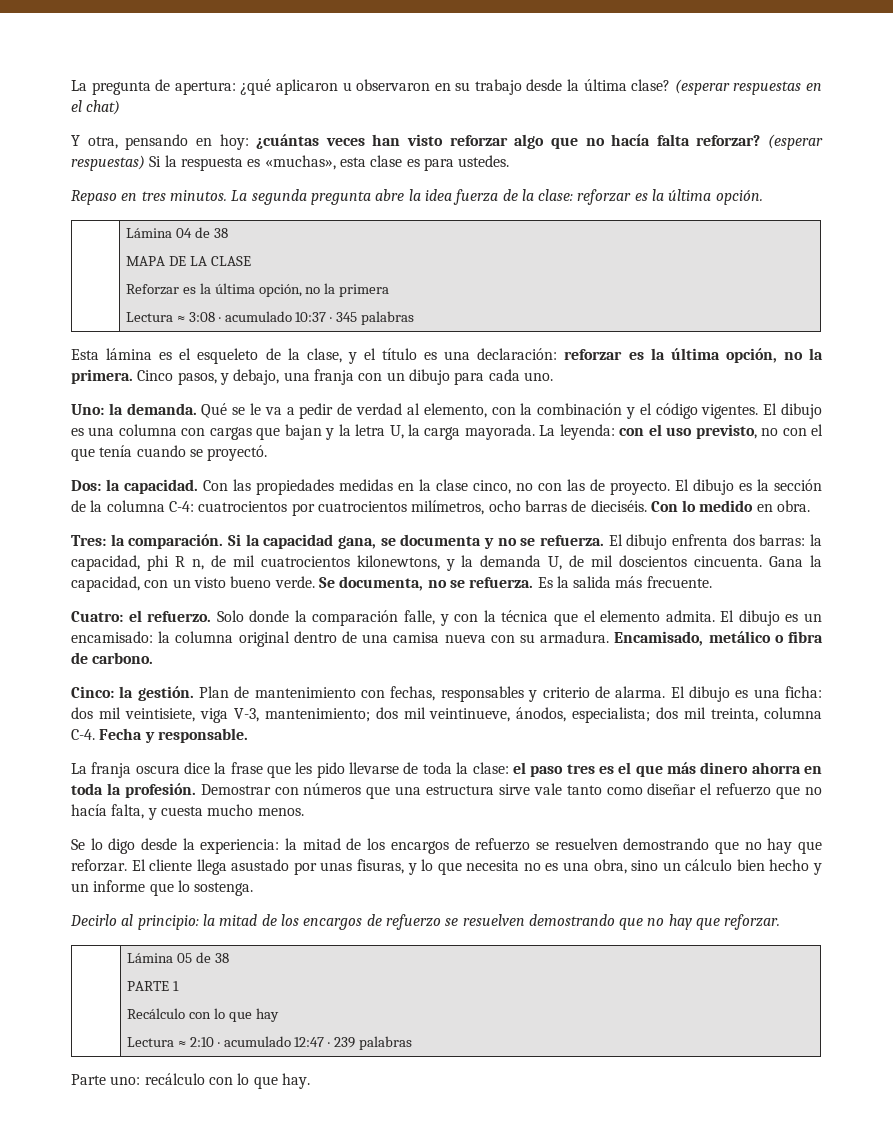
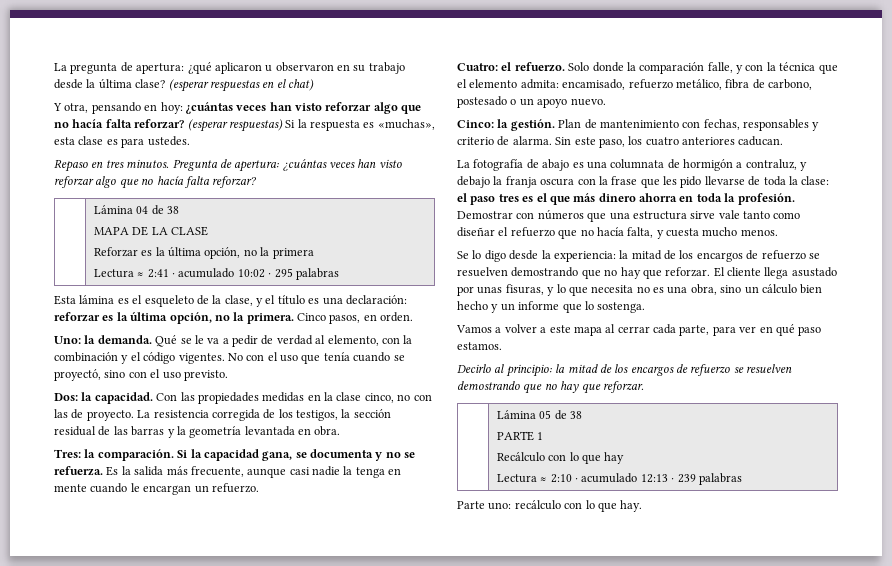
[231,189,763,205] La segunda pregunta abre la idea fuerza de la clase: reforzar es la última opción. -> [172,159,402,172] [54,176,258,189] Pregunta de apertura: ¿cuántas veces han visto reforzar algo que no hacía falta reforzar?
[188,311,358,322] 3:08 · acumulado 10:37 · 345 -> [147,268,293,278] 2:41 · acumulado 10:02 · 295
[219,369,553,385] y debajo, una franja con un dibujo para cada uno. -> [363,312,414,322] en orden.
[763,403,822,419] [71,424,824,440] [71,445,268,461] El dibujo es una columna con cargas que bajan y la letra U, la carga mayorada. La leyenda: con el uso previsto, no con el que tenía cuando se proyectó. -> [227,352,405,364] [54,369,228,381] No con el uso que tenía cuando se proyectó, sino con el uso previsto.
[675,479,822,495] [71,500,754,516] El dibujo es la sección de la columna C-4: cuatrocientos por cuatrocientos milímetros, ocho barras de dieciséis. Con lo medido -> [137,409,391,421] [54,426,295,438] La resistencia corregida de los testigos, la sección residual de las barras y la geometría levantada
[608,534,822,550] [71,555,823,571] [71,576,712,592] El dibujo enfrenta dos barras: la capacidad, phi R n, de mil cuatrocientos kilonewtons, y la demanda U, de mil doscientos cincuenta. Gana la capacidad, con un visto bueno verde. Se documenta, no se refuerza. Es la salida más frecuente. -> [106,466,402,478] [54,483,259,495] Es la salida más frecuente, aunque casi nadie la tenga en mente cuando le encargan un refuerzo.
[665,610,822,626] [71,631,824,647] [71,652,154,664] admita. El dibujo es un encamisado: la columna original dentro de una camisa nueva con su armadura. Encamisado, metálico o fibra de carbono. -> [520,79,812,90] [457,96,606,108] admita: encamisado, refuerzo metálico, fibra de carbono, postesado o un apoyo nuevo.
[670,686,823,702] [71,707,823,723] [71,728,248,743] [71,763,87,774] El dibujo es una ficha: dos mil veintisiete, viga V-3, mantenimiento; dos mil veintinueve, ánodos, especialista; dos mil treinta, columna C-4. Fecha y responsable. // La -> [555,136,784,148] [457,159,808,171] [457,176,503,188] Sin este paso, los cuatro anteriores caducan. // La fotografía de abajo es una columnata de hormigón a contraluz, y debajo la
[184,762,211,774] dice -> [577,178,596,185] con
(254, 889) none -> [456,324,822,336] [457,342,502,350] // Vamos a volver a este mapa al cerrar cada parte, para ver en qué paso estamos.
[294,1037,325,1047] 12:47 -> [640,474,668,483] 12:13

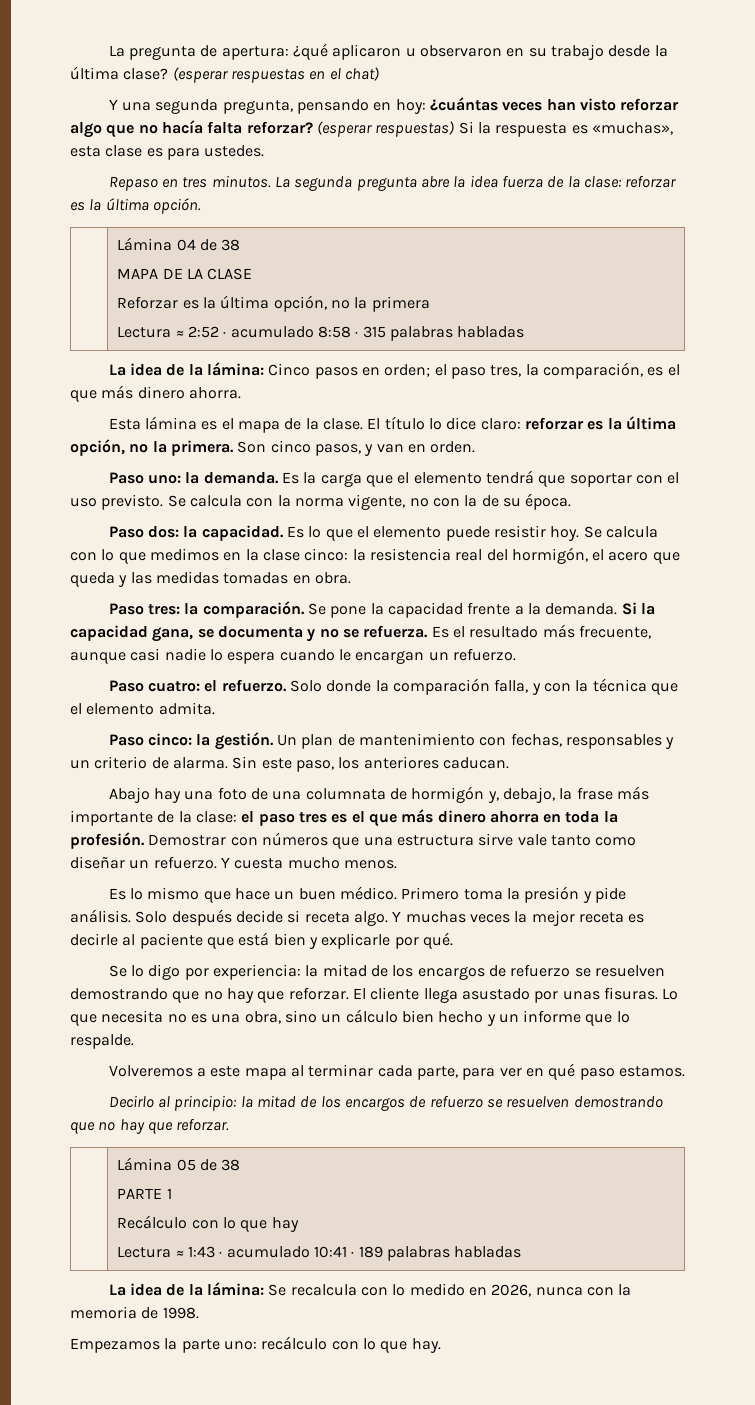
[64,103,89,113] otra, -> [122,99,293,114] una segunda pregunta,
[172,159,402,172] [54,176,258,189] Pregunta de apertura: ¿cuántas veces han visto reforzar algo que no hacía falta reforzar? -> [274,175,677,191] [70,198,201,214] La segunda pregunta abre la idea fuerza de la clase: reforzar es la última opción.
[147,268,339,280] 2:41 · acumulado 10:02 · 295 palabras -> [188,326,525,341] [108,362,680,379] [70,385,241,402] 2:52 · acumulado 8:58 · 315 palabras habladas // La idea de la lámina: Cinco pasos en orden; el paso tres, la comparación, es el que más dinero ahorra.
[144,295,407,307] esqueleto de la clase, y el título es una declaración: -> [237,416,521,433] mapa de la clase. El título lo dice claro:
[297,312,414,324] [54,335,413,347] [54,352,405,364] [54,369,228,381] [54,392,432,404] [54,409,391,421] [54,426,341,438] [54,449,174,461] Cinco pasos, en orden. // Uno: la demanda. Qué se le va a pedir de verdad al elemento, con la combinación y el código vigentes. No con el uso que tenía cuando se proyectó, sino con el uso previsto. // Dos: la capacidad. Con las propiedades medidas en la clase cinco, no con las de proyecto. La resistencia corregida de los testigos, la sección residual de las barras y la geometría levantada en obra. // Tres: la comparación. -> [237,440,476,456] [108,470,680,487] [70,493,572,510] [108,525,658,541] [70,547,680,564] [70,571,351,587] [108,601,618,618] Son cinco pasos, y van en orden. // Paso uno: la demanda. Es la carga que el elemento tendrá que soportar con el uso previsto. Se calcula con la norma vigente, no con la de su época. // Paso dos: la capacidad. Es lo que el elemento puede resistir hoy. Se calcula con lo que medimos en la clase cinco: la resistencia real del hormigón, el acero que queda y las medidas tomadas en obra. // Paso tres: la comparación. Se pone la capacidad frente a la demanda.
[121,466,164,476] la salida -> [452,626,539,638] el resultado
[343,466,402,478] [54,484,87,492] la tenga en mente -> [209,649,276,664] lo espera
[457,63,498,71] Cuatro: -> [108,680,201,692] Paso cuatro:
[707,62,733,73] falle, -> [494,679,529,693] falla,
[520,79,812,90] [457,96,606,108] [457,119,582,131] admita: encamisado, refuerzo metálico, fibra de carbono, postesado o un apoyo nuevo. // Cinco: la gestión. Plan -> [158,702,215,715] [108,732,334,750] admita. // Paso cinco: la gestión. Un plan
(820, 126) none -> [70,760,90,769] un
[645,137,679,146] cuatro -> (360, 763) none
[457,159,808,171] [457,176,786,188] La fotografía de abajo es una columnata de hormigón a contraluz, y debajo la franja oscura con la frase que les pido llevarse de toda -> [108,786,649,803] [70,810,175,826] Abajo hay una foto de una columnata de hormigón y, debajo, la frase más importante de
[498,227,778,239] el refuerzo que no hacía falta, y cuesta mucho menos. -> [129,856,397,869] [108,886,626,903] [70,909,645,926] [70,932,453,949] un refuerzo. Y cuesta mucho menos. // Es lo mismo que hace un buen médico. Primero toma la presión y pide análisis. Solo después decide si receta algo. Y muchas veces la mejor receta es decirle al paciente que está bien y explicarle por qué.
[509,250,551,260] desde la -> [184,968,209,980] por
[505,284,566,296] fisuras, y lo -> [603,987,679,1000] fisuras. Lo
[597,302,646,313] [456,324,537,333] sostenga. // Vamos a volver -> [70,1034,134,1049] [108,1065,193,1077] respalde. // Volveremos
[617,326,650,333] cerrar -> [308,1064,374,1077] terminar
[550,473,742,485] [457,501,485,509] 2:10 · acumulado 12:13 · 239 palabras // Parte -> [188,1246,522,1261] [108,1282,632,1297] [70,1306,199,1319] [70,1338,220,1353] 1:43 · acumulado 10:41 · 189 palabras habladas // La idea de la lámina: Se recalcula con lo medido en 2026, nunca con la memoria de 1998. // Empezamos la parte

